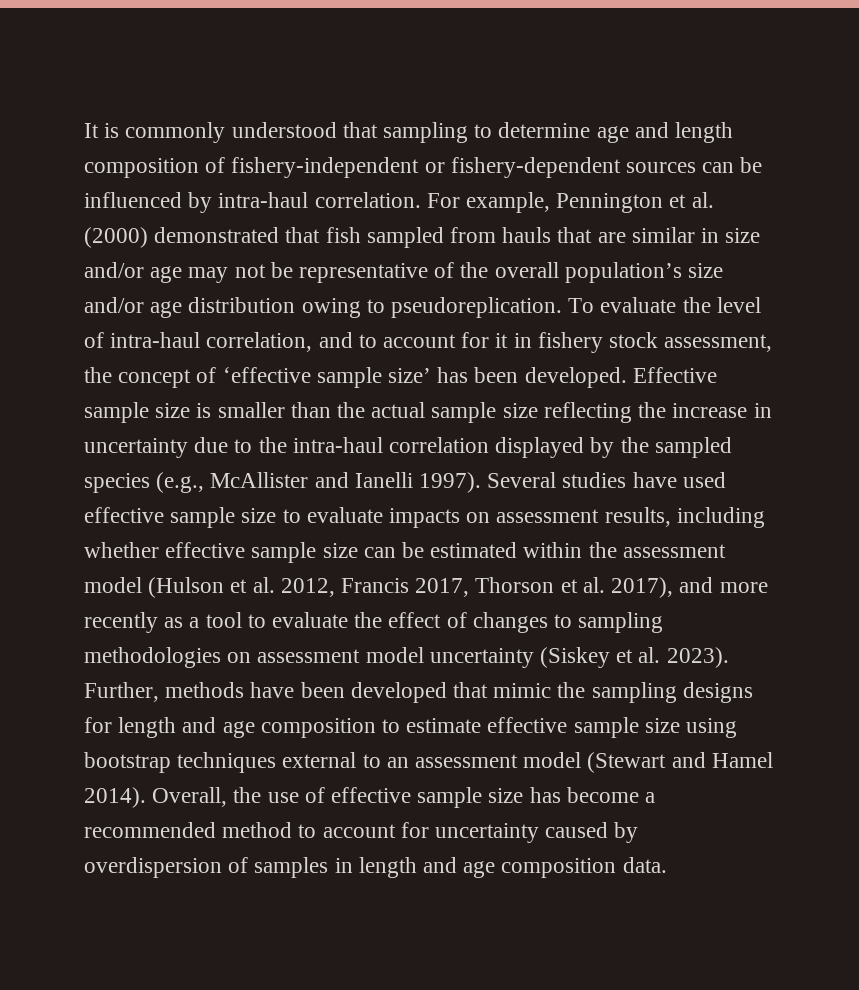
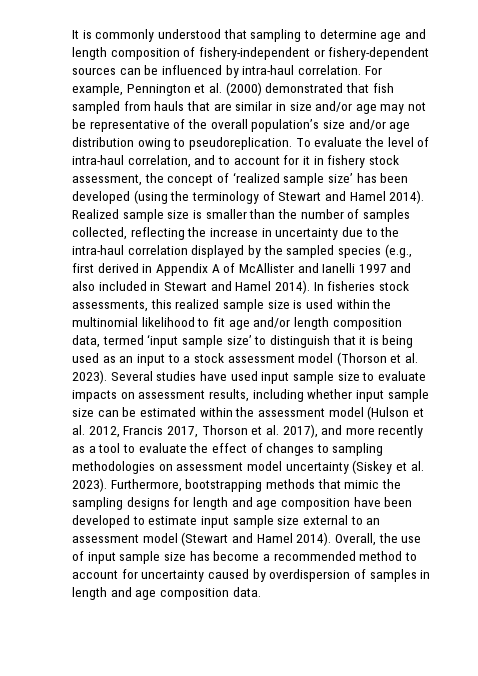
[222,367,311,383] ‘effective -> [232,172,280,183] ‘realized
[524,367,717,388] developed. Effective -> [72,190,425,204] [72,209,119,219] developed (using the terminology of Stewart and Hamel 2014). Realized
[371,402,538,423] actual sample size -> [300,209,410,222] [72,227,127,240] number of samples collected,
[210,472,482,493] McAllister and Ianelli 1997). -> [72,263,412,276] [72,280,409,294] [72,299,392,312] [72,317,402,330] [72,334,414,348] [72,352,419,366] [72,370,107,384] first derived in Appendix A of McAllister and Ianelli 1997 and also included in Stewart and Hamel 2014). In fisheries stock assessments, this realized sample size is used within the multinomial likelihood to fit age and/or length composition data, termed ‘input sample size’ to distinguish that it is being used as an input to a stock assessment model (Thorson et al. 2023).
[84,507,164,523] effective -> [261,372,290,384] input
[165,542,246,558] effective -> [355,390,384,402] input
[84,682,447,703] Further, methods have been developed -> [110,479,315,492] Furthermore, bootstrapping methods
(376, 728) none -> [353,497,413,507] [72,515,130,528] have been developed
[487,717,738,738] [84,752,277,773] effective sample size using bootstrap techniques -> [200,515,300,528] input sample size
[331,787,412,803] effective -> [87,552,116,564] input

